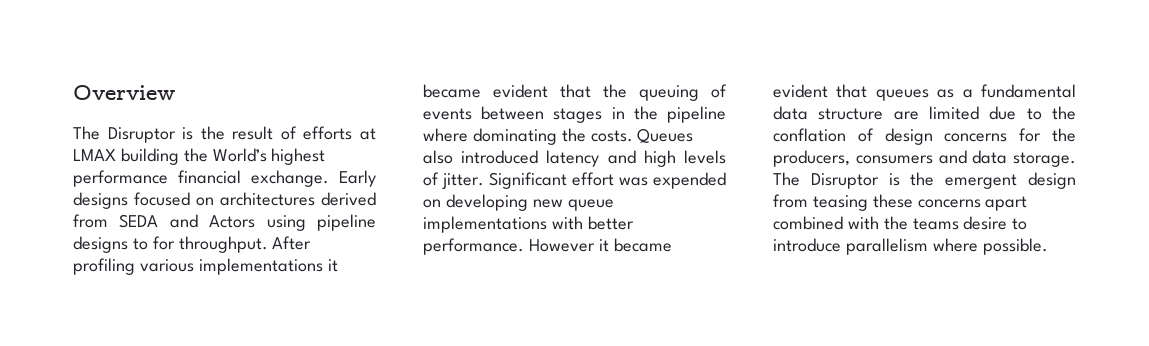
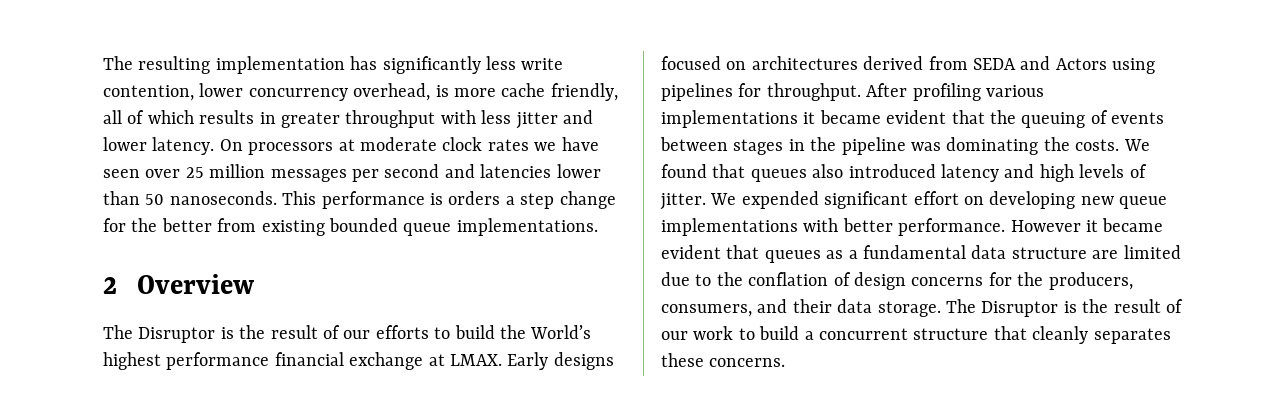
(73, 92) none -> [103,56,564,74] [103,83,618,101] [103,110,593,129] [103,137,599,155] [103,164,601,182] [103,191,616,209] [103,218,598,236] [103,277,117,294] The resulting implementation has significantly less write contention, lower concurrency overhead, is more cache friendly, all of which results in greater throughput with less jitter and lower latency. On processors at moderate clock rates we have seen over 25 million messages per second and latencies lower than 50 nanoseconds. This performance is orders a step change for the better from existing bounded queue implementations. // 2
[303,126,376,140] [73,148,179,165] efforts at LMAX building -> [343,325,495,339] our efforts to build
[251,170,329,187] exchange. -> [349,352,502,370] exchange at LMAX.
[317,214,376,231] [73,236,148,253] pipeline designs to -> [661,83,733,101] pipelines
[423,128,468,142] where -> [911,142,941,151] was
[637,128,694,143] Queues -> [1123,139,1150,151] [661,164,807,182] We found that queues
[489,172,726,189] Significant effort was expended -> [710,191,959,209] We expended significant effort
[855,150,967,164] consumers and -> [661,299,832,317] consumers, and their
[945,172,1076,189] [773,194,1028,211] [773,216,1028,230] [773,238,1048,255] emergent design from teasing these concerns apart combined with the teams desire to introduce parallelism where possible. -> [1113,299,1183,313] [661,326,1171,344] [661,353,786,367] result of our work to build a concurrent structure that cleanly separates these concerns.

